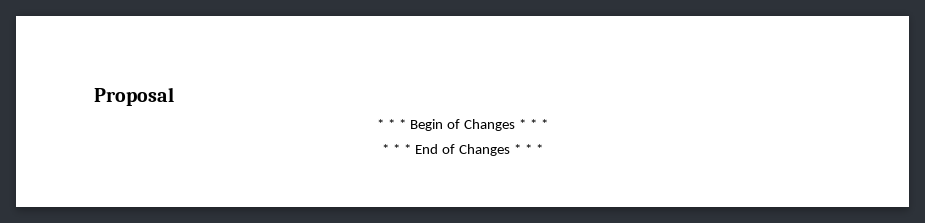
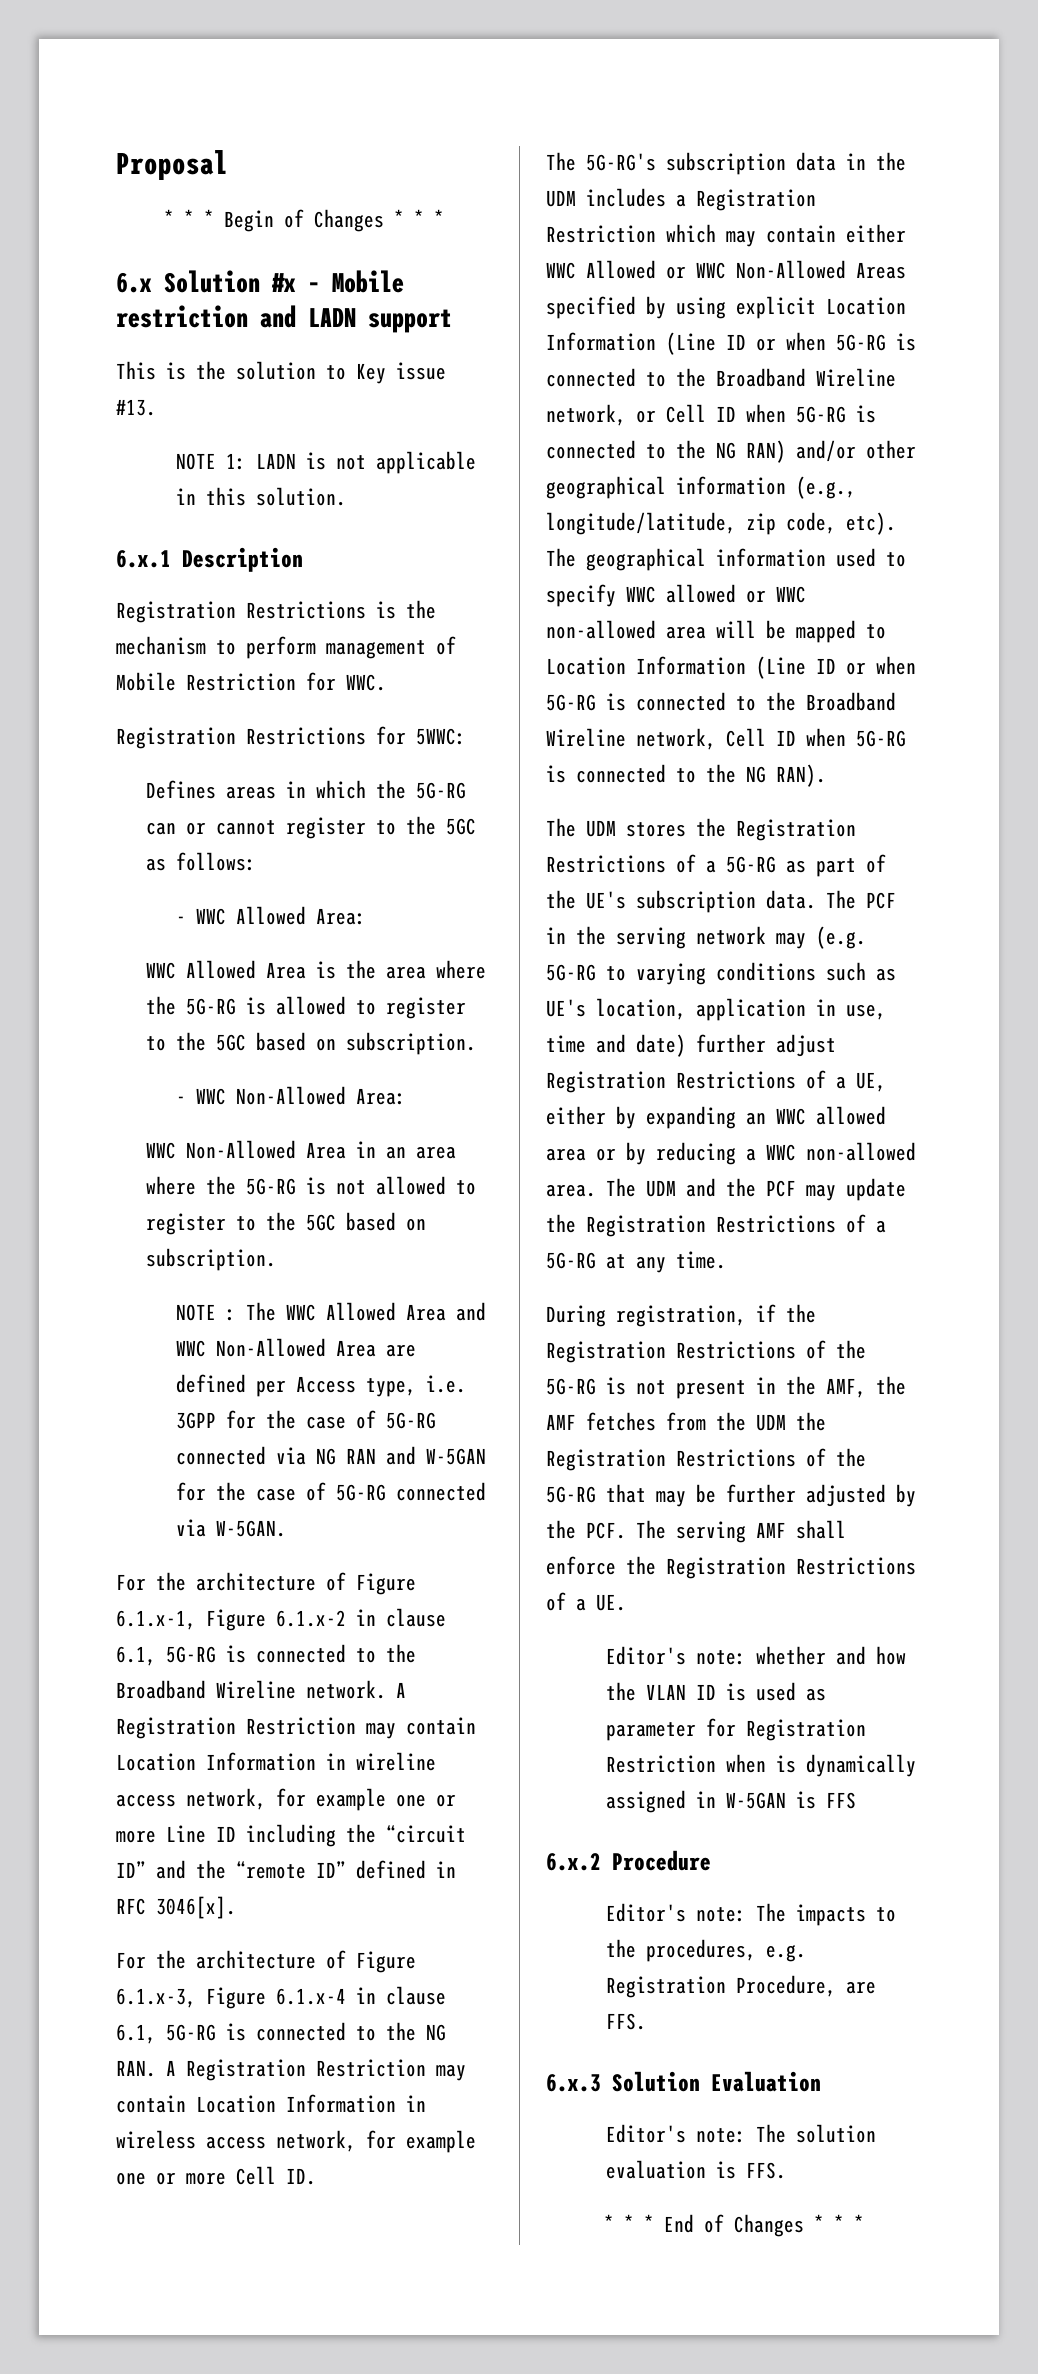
(548, 124) none -> [116,270,404,293] [116,305,452,333] [116,361,446,384] [116,399,156,416] [175,451,476,474] [175,487,346,506] [116,547,303,572] [116,600,436,623] [116,636,456,659] [116,672,386,691] [116,726,466,749] [145,780,466,799] [145,816,476,839] [145,852,256,871] [175,906,366,925] [145,960,486,979] [145,996,466,1019] [145,1032,476,1055] [175,1086,406,1105] [145,1140,456,1159] [145,1176,476,1195] [145,1212,426,1235] [145,1248,276,1271] [175,1302,486,1321] [175,1338,416,1357] [175,1374,466,1397] [175,1410,436,1429] [175,1446,486,1465] [175,1482,486,1501] [175,1519,286,1537] [116,1572,416,1595] [116,1608,446,1631] [116,1644,416,1666] [116,1680,406,1699] [116,1717,476,1739] [116,1752,436,1771] [116,1788,456,1811] [116,1824,466,1847] [116,1860,456,1879] [116,1896,236,1919] [116,1950,416,1973] [116,1986,446,2009] [116,2022,446,2044] [116,2059,466,2081] [116,2094,426,2113] [116,2130,476,2153] [116,2166,316,2185] [546,152,906,175] [546,188,816,211] [546,224,906,247] [546,260,906,279] [546,296,906,319] [546,332,916,355] [546,368,896,387] [546,404,876,426] [546,440,916,463] [546,476,856,499] [546,512,896,535] [546,548,906,571] [546,584,806,607] [546,620,886,643] [546,656,916,679] [546,692,896,711] [546,728,906,750] [546,764,826,787] [546,818,856,841] [546,854,886,877] [546,890,896,913] [546,926,866,949] [546,962,896,985] [546,998,886,1021] [546,1034,836,1057] [546,1070,886,1093] [546,1106,886,1129] [546,1142,916,1165] [546,1178,906,1201] [546,1214,886,1237] [546,1251,726,1273] [546,1304,816,1327] [546,1340,866,1363] [546,1376,906,1399] [546,1412,826,1431] [546,1448,866,1471] [546,1484,916,1507] [546,1520,846,1543] [546,1556,916,1579] [546,1592,626,1611] [605,1646,906,1665] [605,1682,826,1701] [605,1718,866,1741] [605,1754,916,1777] [605,1790,856,1813] [546,1850,711,1871] [605,1903,896,1926] [605,1939,806,1962] [605,1975,876,1998] [605,2013,646,2030] [546,2071,821,2092] [605,2124,876,2143] [605,2160,786,2179] // 6.x Solution #x – Mobile restriction and LADN support // This is the solution to Key issue #13. // NOTE 1: LADN is not applicable in this solution. // 6.x.1 Description // Registration Restrictions is the mechanism to perform management of Mobile Restriction for WWC. // Registration Restrictions for 5WWC: // Defines areas in which the 5G-RG can or cannot register to the 5GC as follows: // - WWC Allowed Area: // WWC Allowed Area is the area where the 5G-RG is allowed to register to the 5GC based on subscription. // - WWC Non-Allowed Area: // WWC Non-Allowed Area in an area where the 5G-RG is not allowed to register to the 5GC based on subscription. // NOTE : The WWC Allowed Area and WWC Non-Allowed Area are defined per Access type, i.e. 3GPP for the case of 5G-RG connected via NG RAN and W-5GAN for the case of 5G-RG connected via W-5GAN. // For the architecture of Figure 6.1.x-1, Figure 6.1.x-2 in clause 6.1, 5G-RG is connected to the Broadband Wireline network. A Registration Restriction may contain Location Information in wireline access network, for example one or more Line ID including the “circuit ID” and the “remote ID” defined in RFC 3046[x]. // For the architecture of Figure 6.1.x-3, Figure 6.1.x-4 in clause 6.1, 5G-RG is connected to the NG RAN. A Registration Restriction may contain Location Information in wireless access network, for example one or more Cell ID. // The 5G-RG's subscription data in the UDM includes a Registration Restriction which may contain either WWC Allowed or WWC Non-Allowed Areas specified by using explicit Location Information (Line ID or when 5G-RG is connected to the Broadband Wireline network, or Cell ID when 5G-RG is connected to the NG RAN) and/or other geographical information (e.g., longitude/latitude, zip code, etc). The geographical information used to specify WWC allowed or WWC non-allowed area will be mapped to Location Information (Line ID or when 5G-RG is connected to the Broadband Wireline network, Cell ID when 5G-RG is connected to the NG RAN). // The UDM stores the Registration Restrictions of a 5G-RG as part of the UE's subscription data. The PCF in the serving network may (e.g. 5G-RG to varying conditions such as UE's location, application in use, time and date) further adjust Registration Restrictions of a UE, either by expanding an WWC allowed area or by reducing a WWC non-allowed area. The UDM and the PCF may update the Registration Restrictions of a 5G-RG at any time. // During registration, if the Registration Restrictions of the 5G-RG is not present in the AMF, the AMF fetches from the UDM the Registration Restrictions of the 5G-RG that may be further adjusted by the PCF. The serving AMF shall enforce the Registration Restrictions of a UE. // Editor's note: whether and how the VLAN ID is used as parameter for Registration Restriction when is dynamically assigned in W-5GAN is FFS // 6.x.2 Procedure // Editor's note: The impacts to the procedures, e.g. Registration Procedure, are FFS. // 6.x.3 Solution Evaluation // Editor's note: The solution evaluation is FFS.

